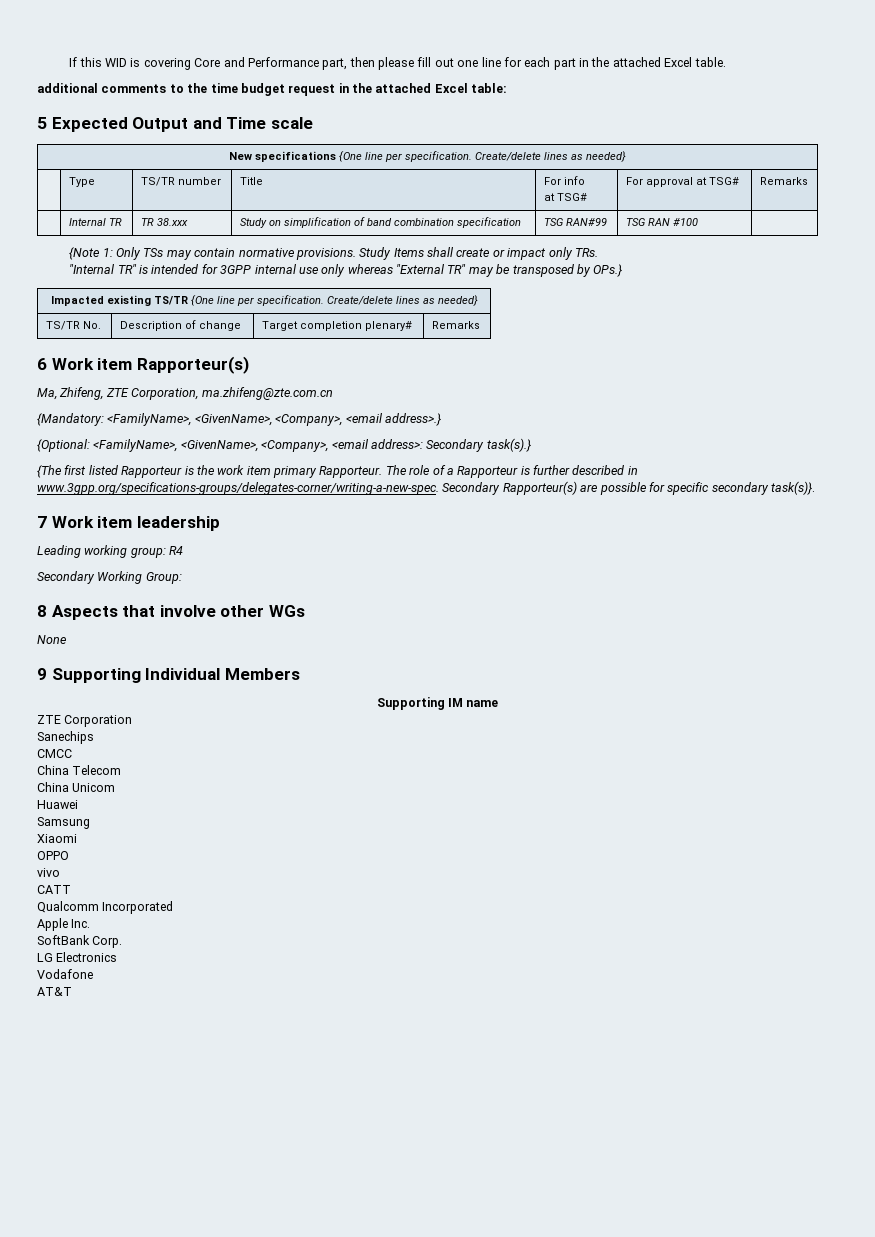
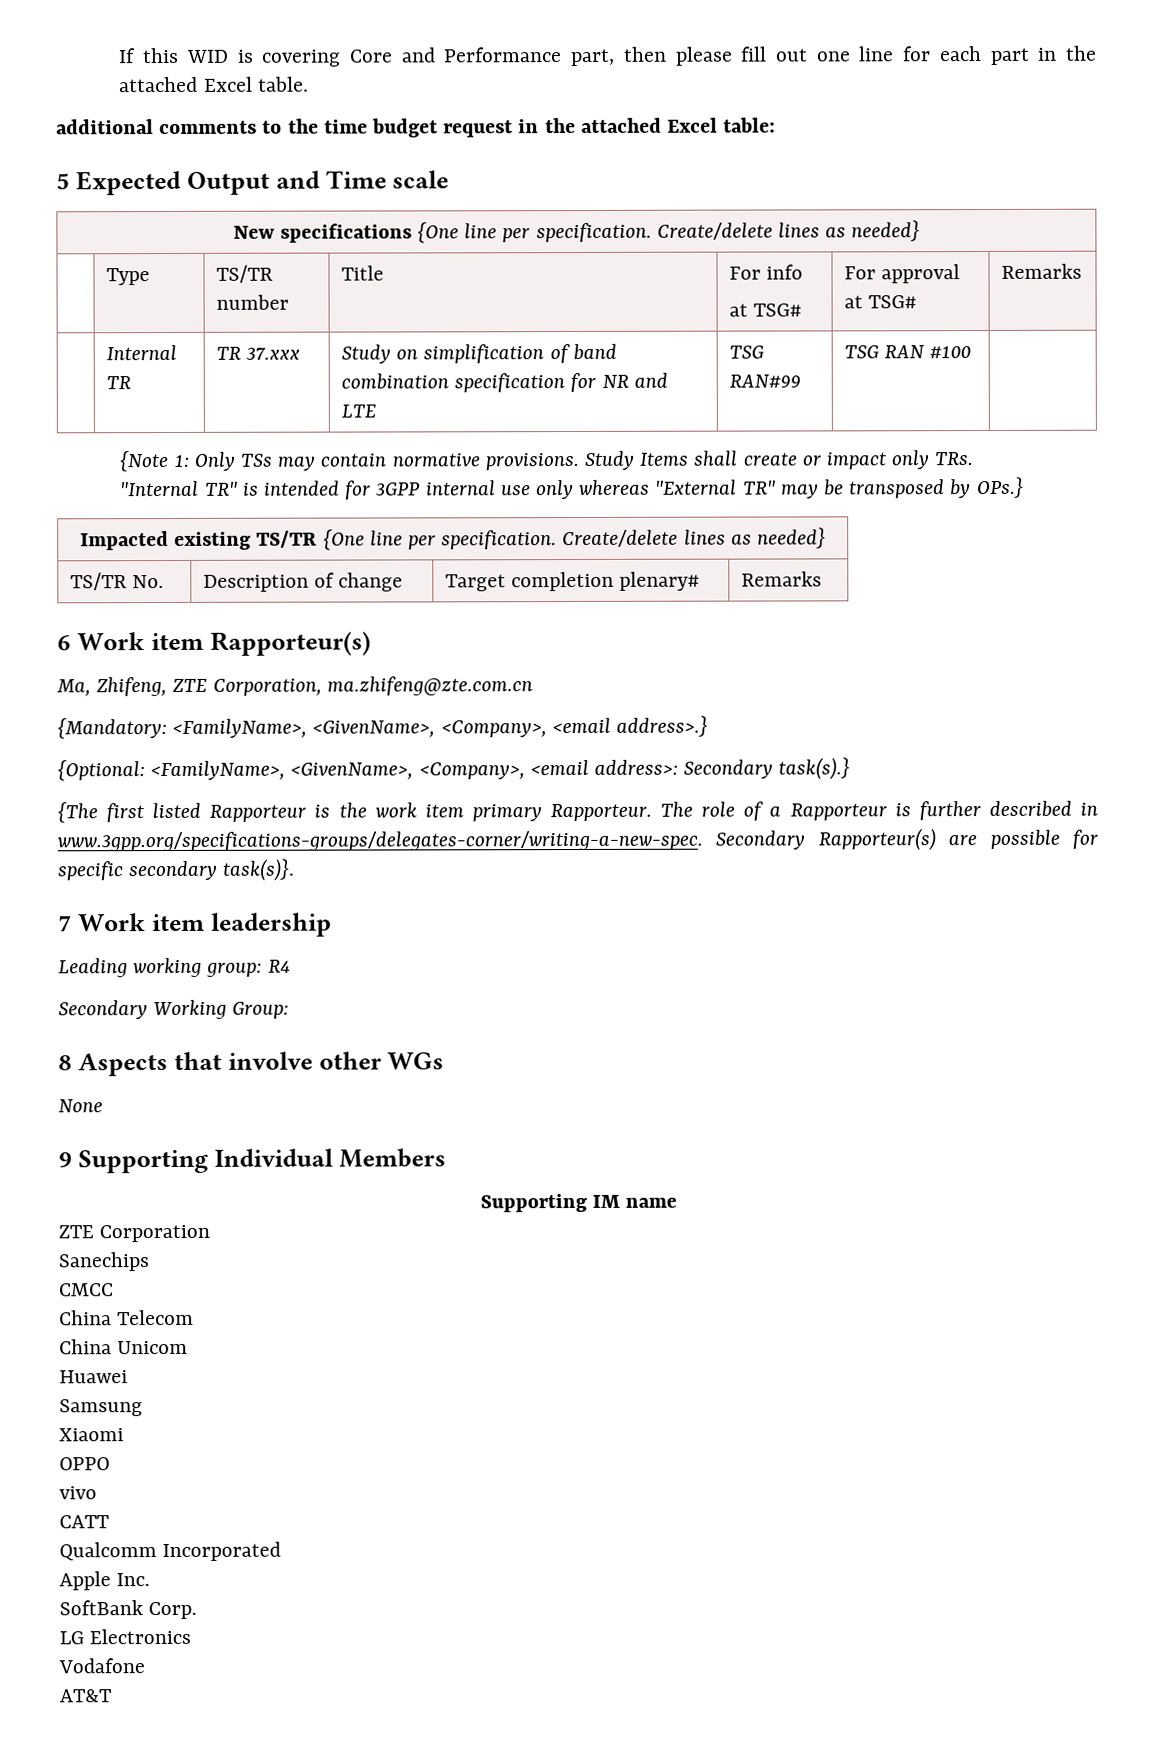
[156,218,188,226] 38.xxx -> [246,346,301,360] 37.xxx
(521, 222) none -> [570,372,668,393] [340,404,376,418] for NR and LTE

